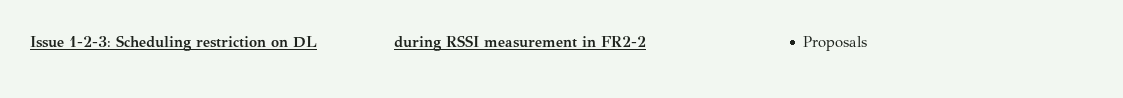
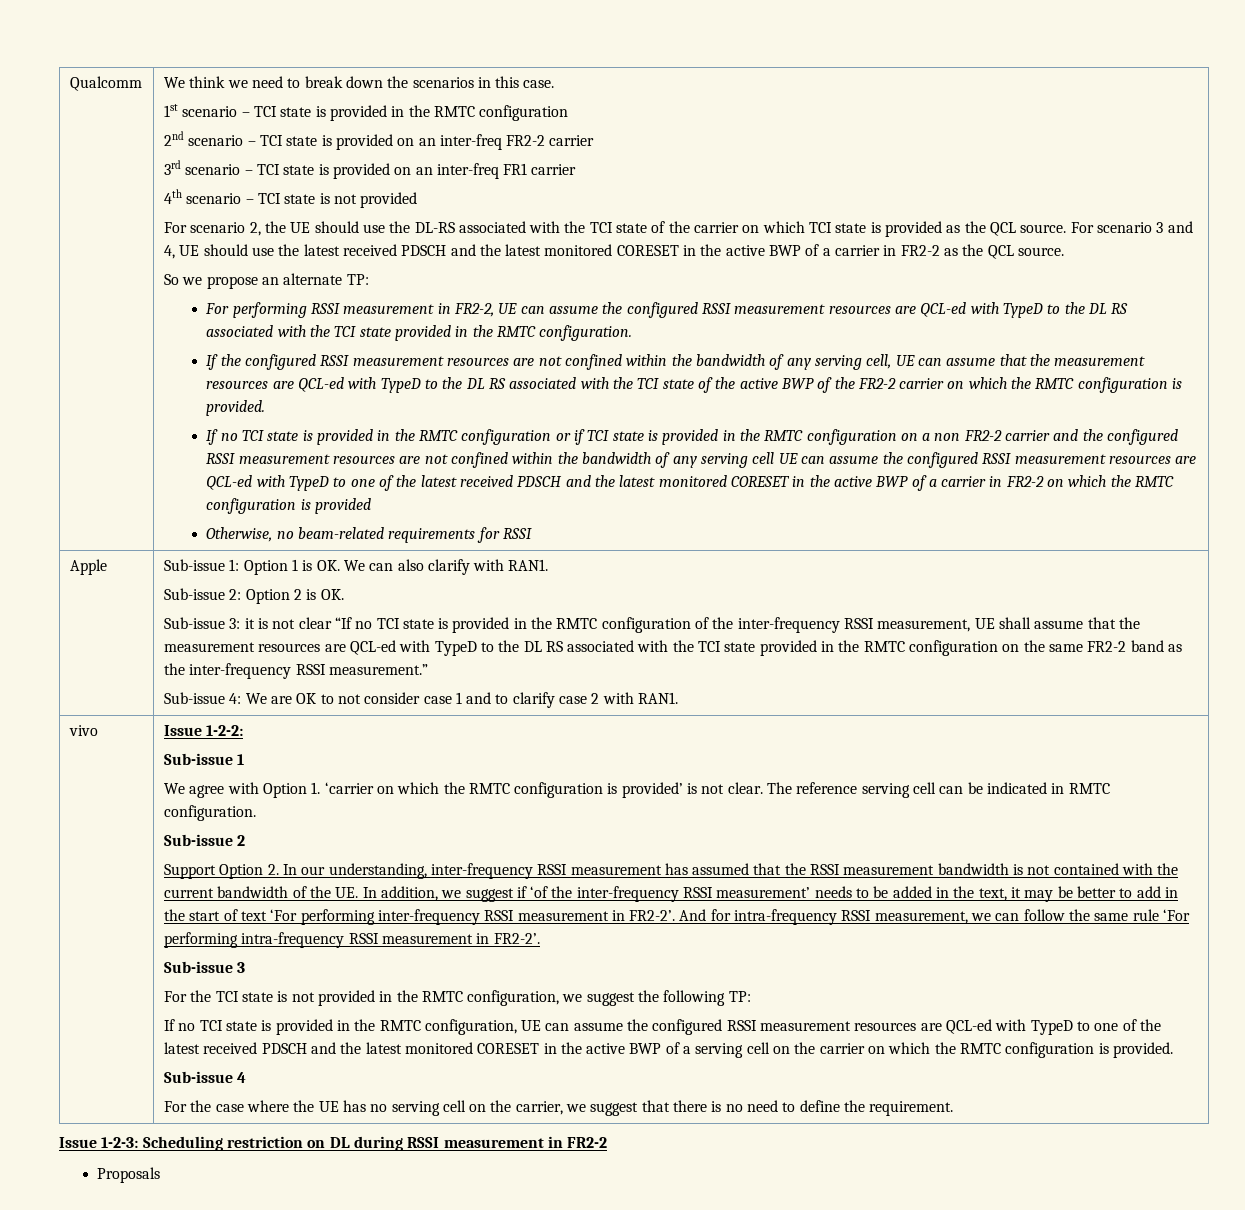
(30, 42) none -> [69,76,142,91] [163,76,555,88] [163,104,569,121] [163,131,595,150] [163,160,577,179] [163,189,418,208] [163,221,1193,237] [163,244,1064,259] [163,273,369,289] [205,302,1129,318] [206,325,633,341] [206,354,1146,370] [206,377,1183,393] [206,400,266,416] [206,429,1179,445] [206,452,1197,468] [206,475,1175,491] [206,498,372,514] [206,527,533,543] [69,559,107,575] [163,559,549,575] [163,588,344,604] [163,617,1140,633] [163,640,1182,656] [163,663,428,679] [163,692,679,708] [68,725,98,736] [163,725,244,736] [163,753,245,765] [163,782,1110,798] [163,805,256,821] [163,834,246,846] [163,863,1179,879] [163,886,1178,902] [163,909,1191,925] [163,932,540,948] [163,961,246,973] [163,990,751,1006] [163,1019,1161,1035] [163,1042,1173,1058] [163,1071,247,1083] [163,1100,954,1116] Qualcomm | We think we need to break down the scenarios in this case. // 1st scenario – TCI state is provided in the RMTC configuration // 2nd scenario – TCI state is provided on an inter-freq FR2-2 carrier // 3rd scenario – TCI state is provided on an inter-freq FR1 carrier // 4th scenario – TCI state is not provided // For scenario 2, the UE should use the DL-RS associated with the TCI state of the carrier on which TCI state is provided as the QCL source. For scenario 3 and 4, UE should use the latest received PDSCH and the latest monitored CORESET in the active BWP of a carrier in FR2-2 as the QCL source. // So we propose an alternate TP: // For performing RSSI measurement in FR2-2, UE can assume the configured RSSI measurement resources are QCL-ed with TypeD to the DL RS associated with the TCI state provided in the RMTC configuration. // If the configured RSSI measurement resources are not confined within the bandwidth of any serving cell, UE can assume that the measurement resources are QCL-ed with TypeD to the DL RS associated with the TCI state of the active BWP of the FR2-2 carrier on which the RMTC configuration is provided. // If no TCI state is provided in the RMTC configuration or if TCI state is provided in the RMTC configuration on a non FR2-2 carrier and the configured RSSI measurement resources are not confined within the bandwidth of any serving cell UE can assume the configured RSSI measurement resources are QCL-ed with TypeD to one of the latest received PDSCH and the latest monitored CORESET in the active BWP of a carrier in FR2-2 on which the RMTC configuration is provided // Otherwise, no beam-related requirements for RSSI // Apple | Sub-issue 1: Option 1 is OK. We can also clarify with RAN1. // Sub-issue 2: Option 2 is OK. // Sub-issue 3: it is not clear “If no TCI state is provided in the RMTC configuration of the inter-frequency RSSI measurement, UE shall assume that the measurement resources are QCL-ed with TypeD to the DL RS associated with the TCI state provided in the RMTC configuration on the same FR2-2 band as the inter-frequency RSSI measurement.” // Sub-issue 4: We are OK to not consider case 1 and to clarify case 2 with RAN1. // vivo | Issue 1-2-2: // Sub-issue 1 // We agree with Option 1. ‘carrier on which the RMTC configuration is provided’ is not clear. The reference serving cell can be indicated in RMTC configuration. // Sub-issue 2 // Support Option 2. In our understanding, inter-frequency RSSI measurement has assumed that the RSSI measurement bandwidth is not contained with the current bandwidth of the UE. In addition, we suggest if ‘of the inter-frequency RSSI measurement’ needs to be added in the text, it may be better to add in the start of text ‘For performing inter-frequency RSSI measurement in FR2-2’. And for intra-frequency RSSI measurement, we can follow the same rule ‘For performing intra-frequency RSSI measurement in FR2-2’. // Sub-issue 3 // For the TCI state is not provided in the RMTC configuration, we suggest the following TP: // If no TCI state is provided in the RMTC configuration, UE can assume the configured RSSI measurement resources are QCL-ed with TypeD to one of the latest received PDSCH and the latest monitored CORESET in the active BWP of a serving cell on the carrier on which the RMTC configuration is provided. // Sub-issue 4 // For the case where the UE has no serving cell on the carrier, we suggest that there is no need to define the requirement. //

